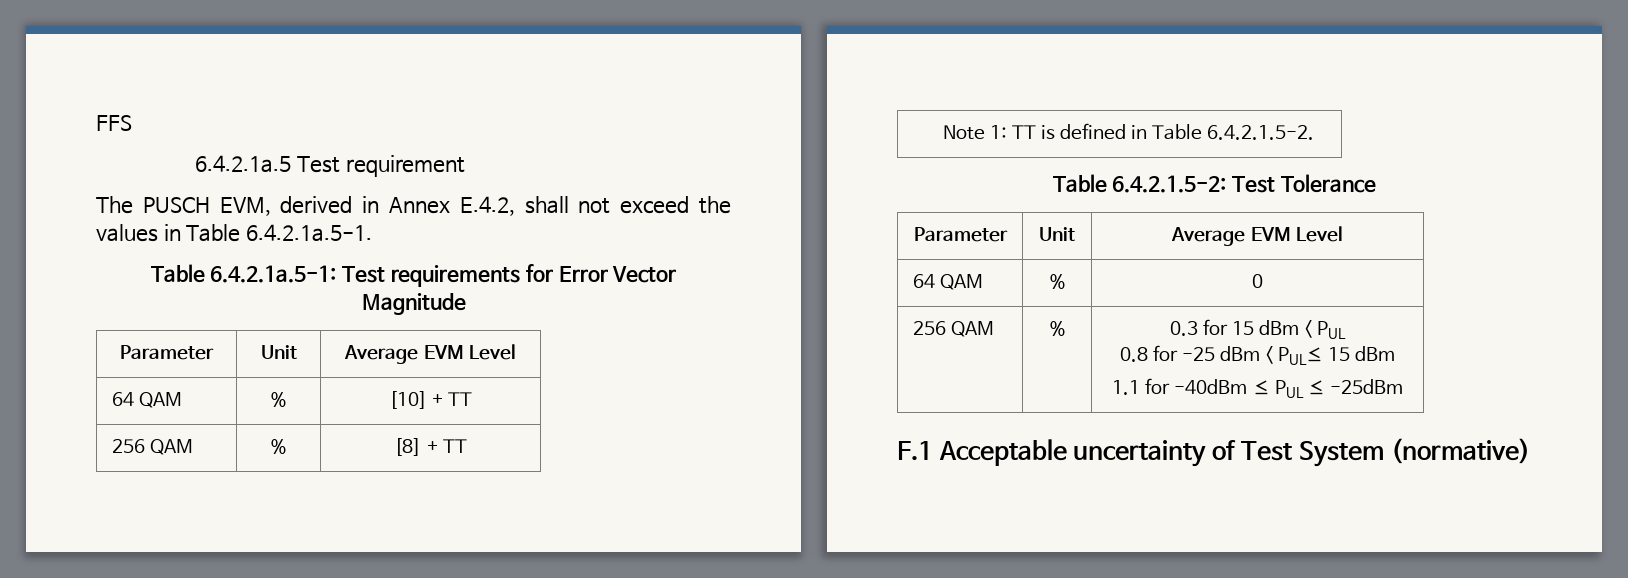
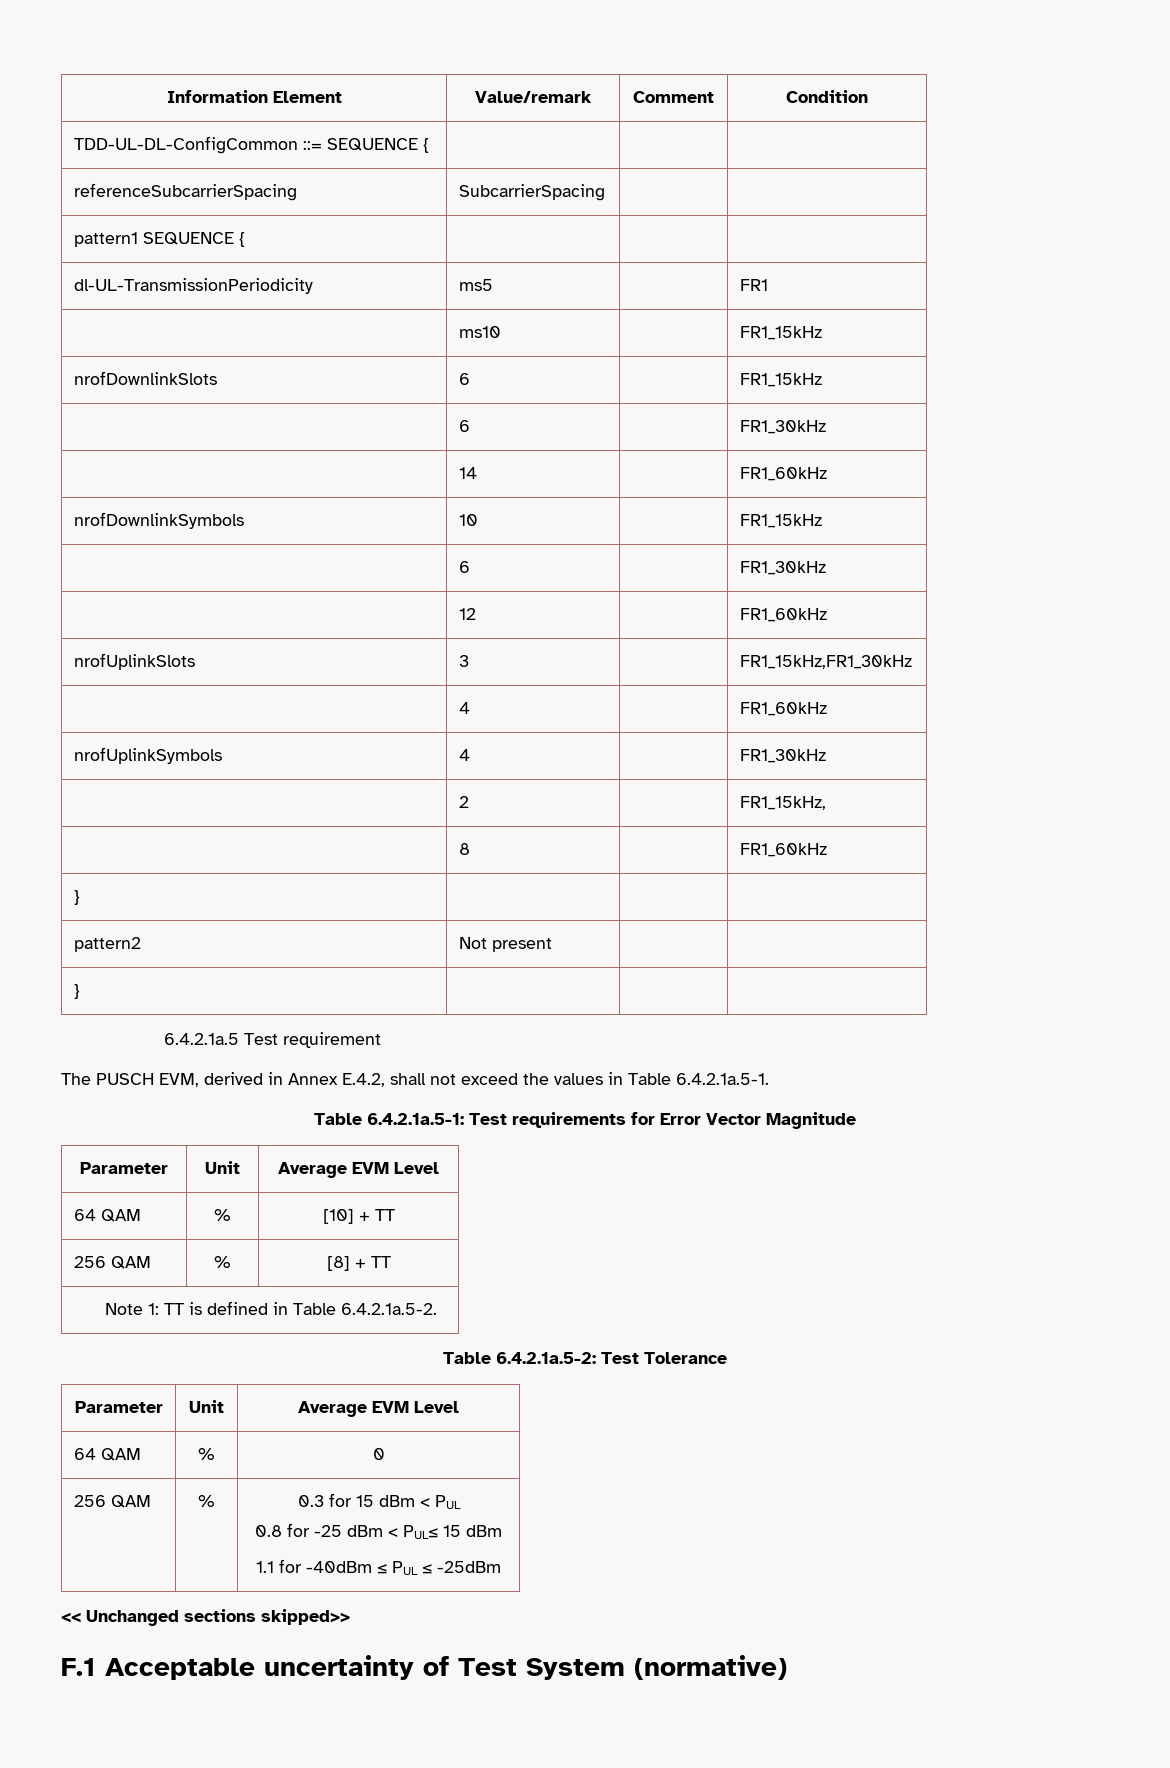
[96,115,132,131] FFS -> [166,90,342,103] [475,91,592,103] [633,91,714,103] [786,90,868,103] [73,136,429,154] [73,183,297,201] [458,184,605,201] [73,232,245,247] [73,278,313,294] [458,279,493,291] [739,279,768,291] [458,326,501,338] [739,326,822,340] [73,371,217,385] [458,373,470,385] [739,373,822,387] [458,420,470,432] [739,420,826,434] [458,467,477,479] [739,467,827,481] [73,512,244,529] [458,514,478,526] [739,514,822,528] [458,561,470,573] [739,561,826,575] [458,608,476,620] [739,608,827,622] [73,653,195,670] [458,655,469,667] [739,655,912,669] [458,702,470,714] [739,702,827,716] [73,747,222,764] [458,749,470,761] [739,749,826,763] [458,796,469,808] [739,796,826,810] [458,843,470,855] [739,843,827,857] [73,890,80,905] [73,937,141,952] [458,937,552,952] [73,984,80,999] Information Element | Value/remark | Comment | Condition // TDD-UL-DL-ConfigCommon ::= SEQUENCE { | | | // referenceSubcarrierSpacing | SubcarrierSpacing | | // pattern1 SEQUENCE { | | | // dl-UL-TransmissionPeriodicity | ms5 | | FR1 // | ms10 | | FR1_15kHz // nrofDownlinkSlots | 6 | | FR1_15kHz // | 6 | | FR1_30kHz // | 14 | | FR1_60kHz // nrofDownlinkSymbols | 10 | | FR1_15kHz // | 6 | | FR1_30kHz // | 12 | | FR1_60kHz // nrofUplinkSlots | 3 | | FR1_15kHz,FR1_30kHz // | 4 | | FR1_60kHz // nrofUplinkSymbols | 4 | | FR1_30kHz // | 2 | | FR1_15kHz, // | 8 | | FR1_60kHz // } | | | // pattern2 | Not present | | // } | | |
[1207,125,1315,140] [1052,174,1227,193] 6.4.2.1.5-2. // Table 6.4.2.1.5-2: -> [340,1303,437,1315] [443,1352,596,1364] 6.4.2.1a.5-2. // Table 6.4.2.1a.5-2:
(1403, 386) none -> [61,1609,350,1626] // << Unchanged sections skipped>>

